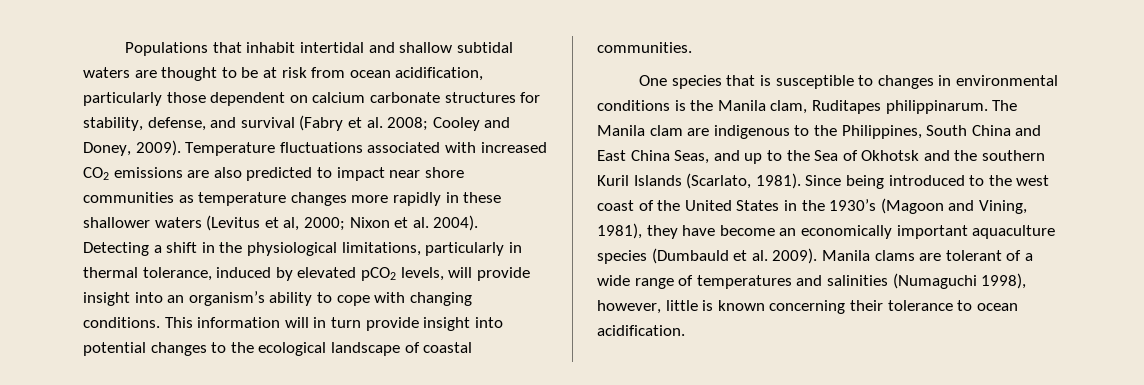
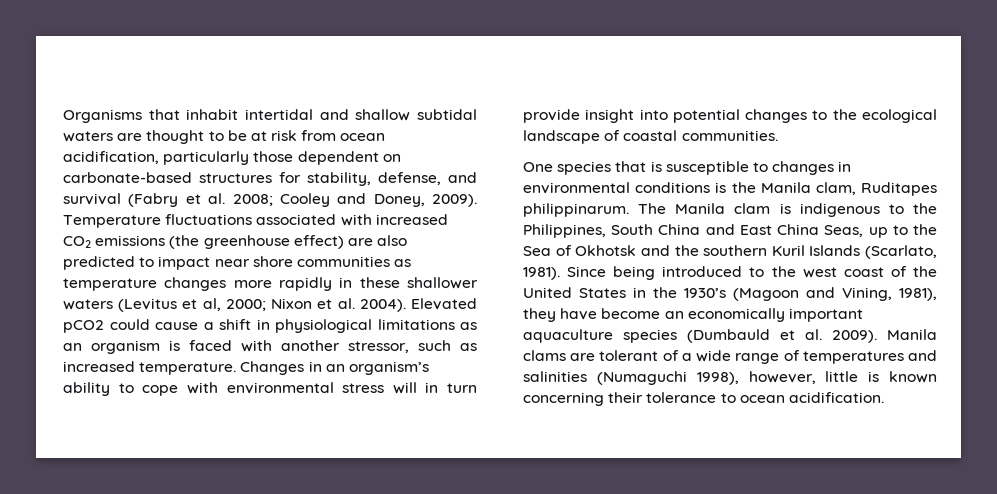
[125,42,209,56] Populations -> [63,109,142,123] Organisms
[312,92,440,103] calcium carbonate -> [63,172,192,183] carbonate-based
(183, 172) none -> [169,235,344,249] (the greenhouse effect)
[83,242,522,256] [83,267,530,281] [83,292,163,306] Detecting a shift in the physiological limitations, particularly in thermal tolerance, induced by elevated pCO2 levels, will provide insight into -> [411,298,478,310] [63,319,477,333] [63,340,477,354] [63,361,322,375] Elevated pCO2 could cause a shift in physiological limitations as an organism is faced with another stressor, such as increased temperature. Changes in
[409,292,472,306] [83,317,281,328] changing conditions. This information -> [226,382,385,394] environmental stress
[687,128,710,136] are -> [779,203,791,214] is
[713,150,740,161] and -> (864, 231) none

